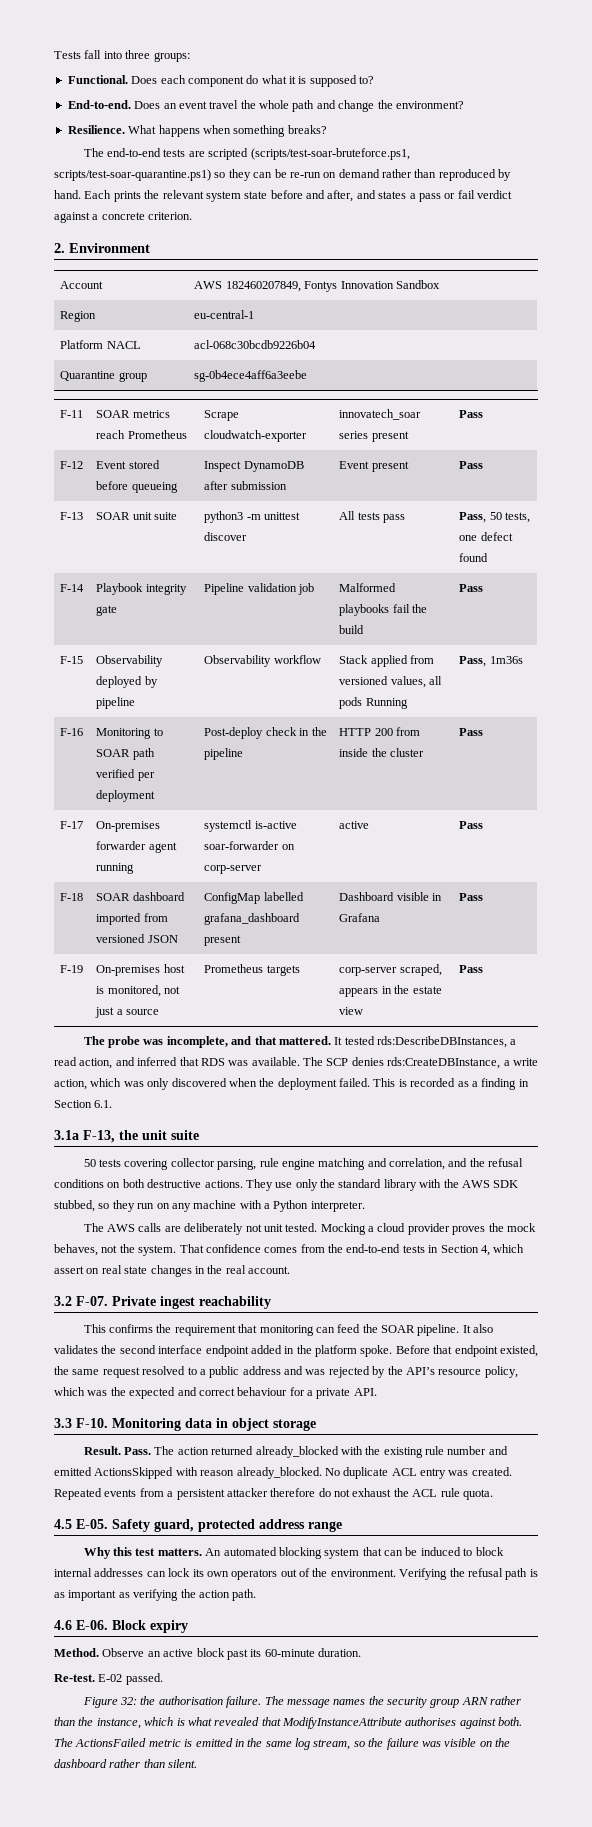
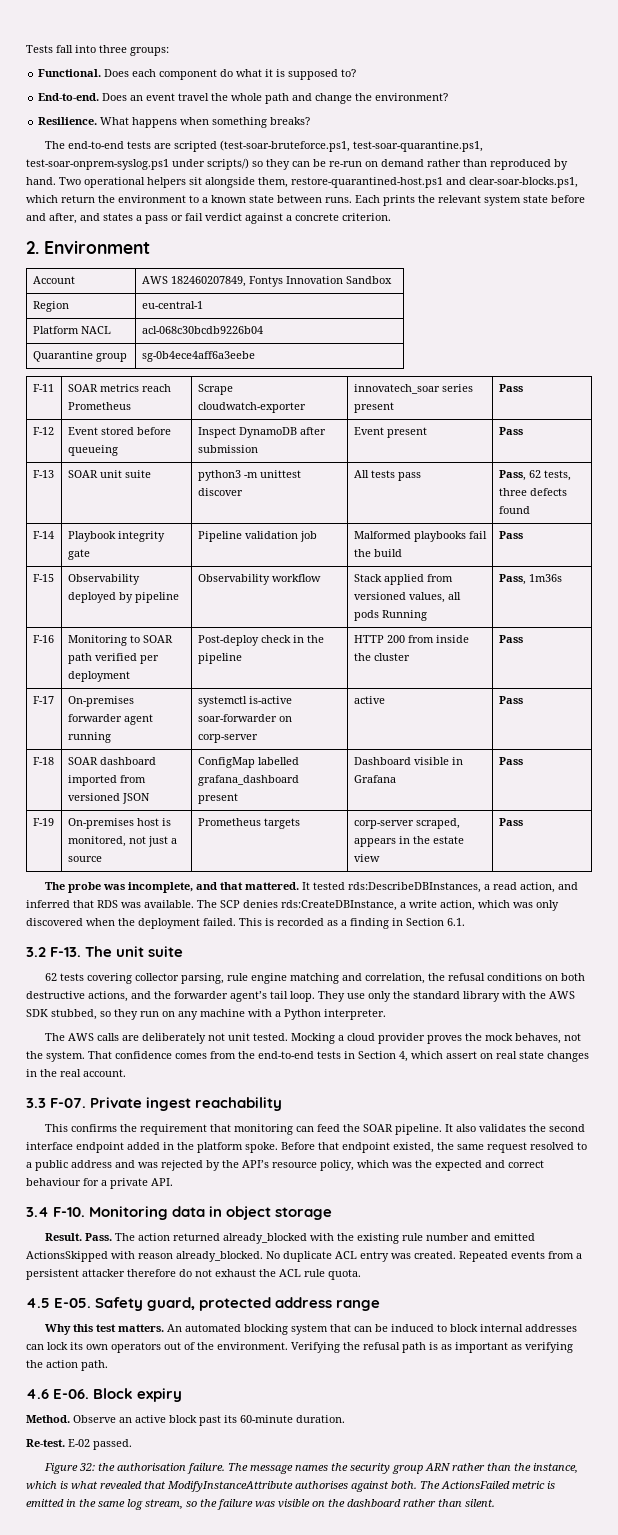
[250,148,410,160] [54,169,211,181] (scripts/test-soar-bruteforce.ps1, scripts/test-soar-quarantine.ps1) -> [220,140,484,152] [26,158,249,170] (test-soar-bruteforce.ps1, test-soar-quarantine.ps1, test-soar-onprem-syslog.ps1 under scripts/)
(81, 194) none -> [59,177,578,188] [26,195,352,203] Two operational helpers sit alongside them, restore-quarantined-host.ps1 and clear-soar-blocks.ps1, which return the environment to a known state between runs.
[489,512,531,523] [459,532,513,541] 50 tests, one defect -> [528,470,571,481] [498,488,567,496] 62 tests, three defects
[54,1130,138,1143] 3.1a F-13, the -> [26,946,113,957] 3.2 F-13. The
[83,1159,96,1167] 50 -> [45,973,58,981] 62
[448,1158,468,1167] and -> (426, 978) none
[204,1180,243,1188] actions. -> [88,991,315,1002] actions, and the forwarder agent’s tail loop.
[54,1296,72,1306] 3.2 -> [26,1098,46,1108] 3.3
[54,1418,72,1428] 3.3 -> [26,1207,49,1217] 3.4

